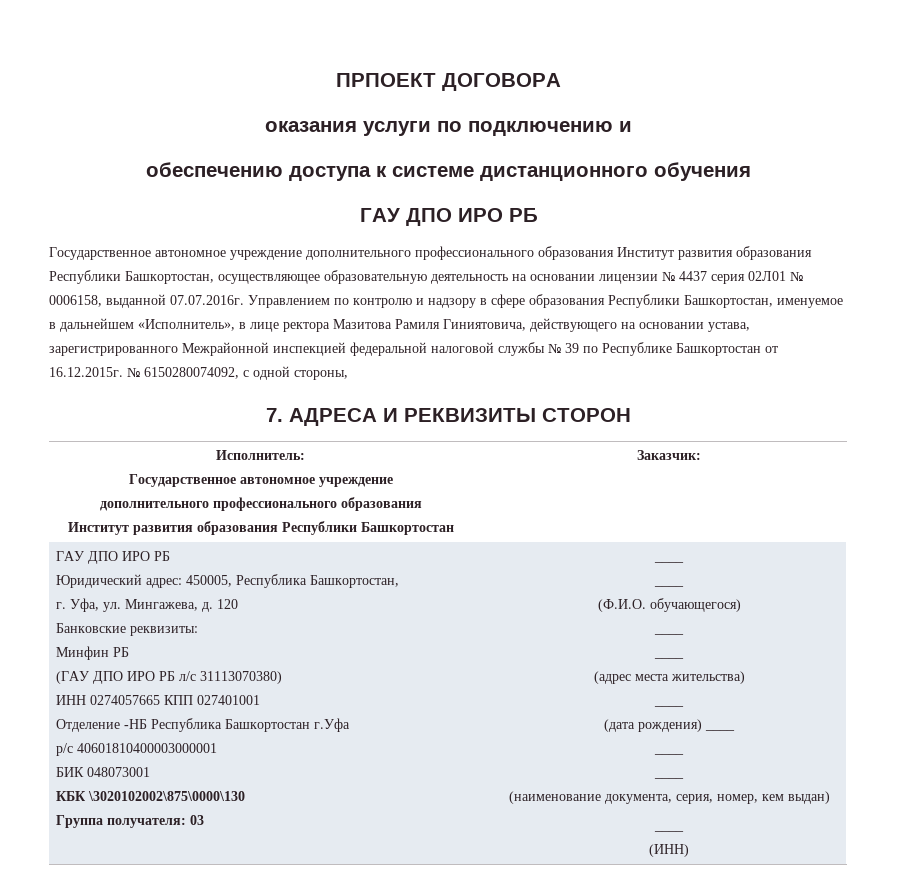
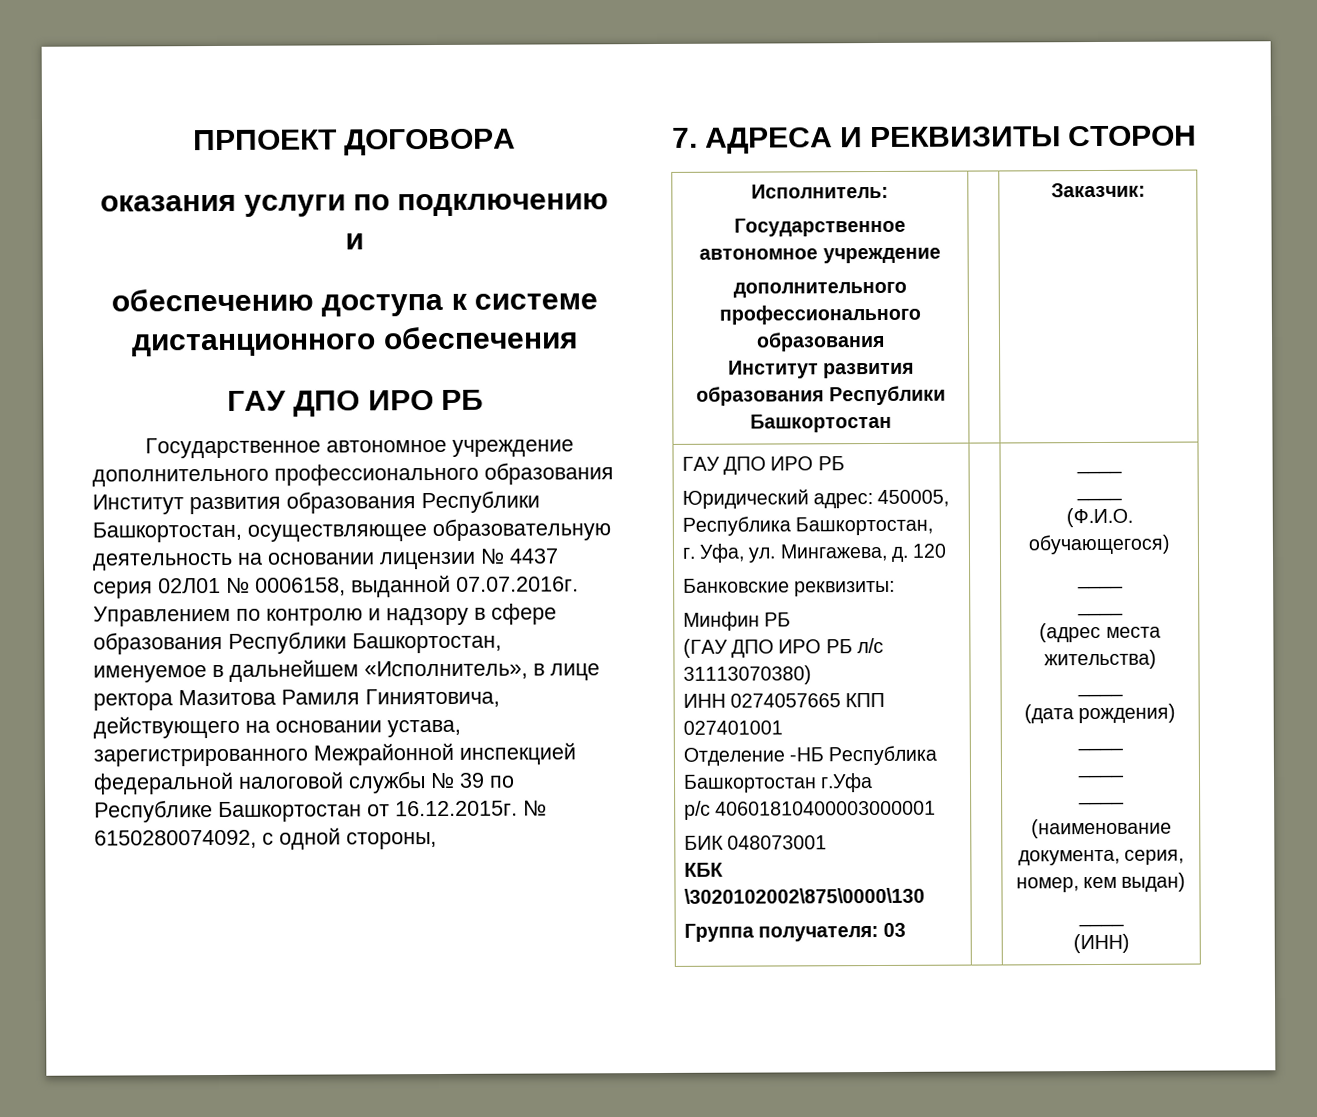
[654,162,751,181] обучения -> [382,326,579,350] обеспечения

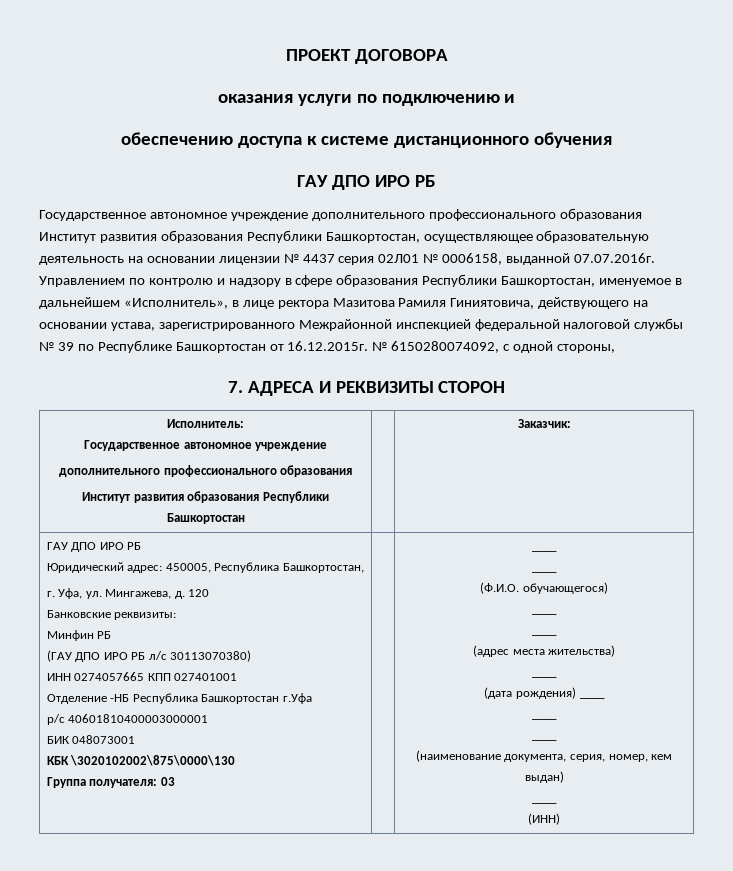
[192,129,337,151] ПРПОЕКТ -> [285,49,351,61] ПРОЕКТ
[382,326,579,350] обеспечения -> [533,132,612,148] обучения
[682,665,812,685] 31113070380) -> [170,650,252,662] 30113070380)

